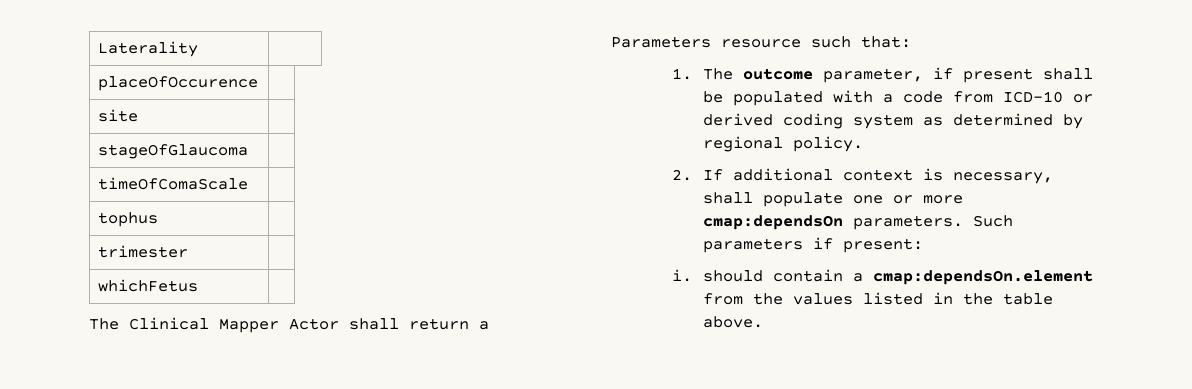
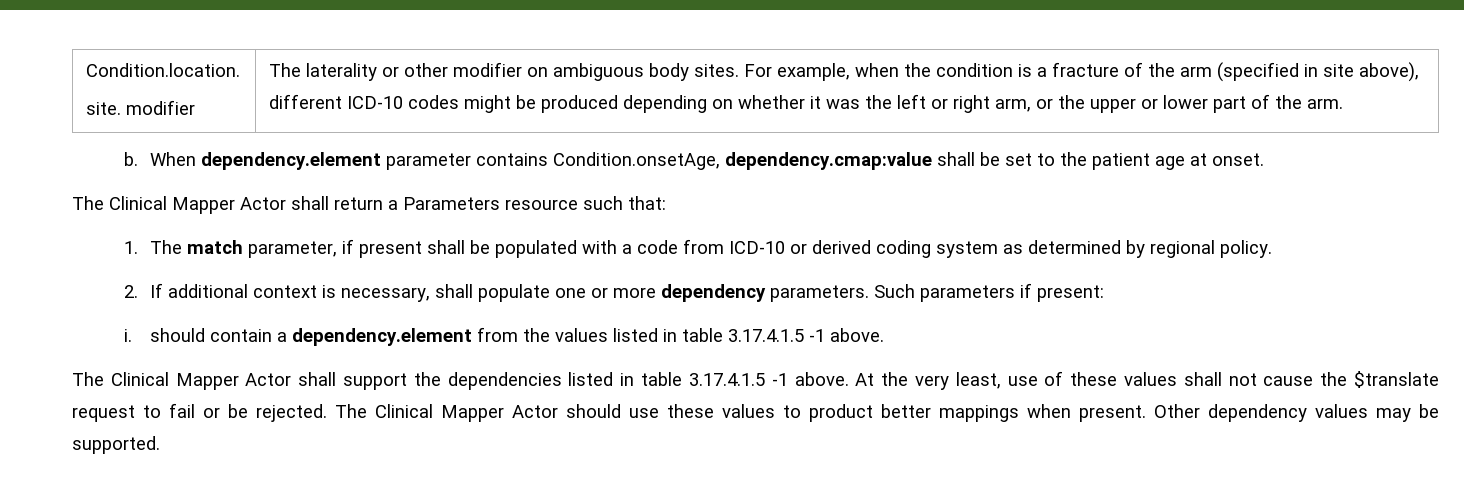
[98,41,199,57] [98,76,259,91] [98,109,139,122] [98,144,249,159] [98,177,249,190] [98,212,159,227] [98,245,189,258] [98,279,199,292] Laterality | // placeOfOccurence | // site | // stageOfGlaucoma | // timeOfComaScale | // tophus | // trimester | // whichFetus | -> [86,63,241,77] [86,100,196,115] [269,62,1420,82] [269,94,1344,113] [123,152,1264,170] Condition.location. // site. modifier | The laterality or other modifier on ambiguous body sites. For example, when the condition is a fracture of the arm (specified in site above), different ICD-10 codes might be produced depending on whether it was the left or right arm, or the upper or lower part of the arm. // b. When dependency.element parameter contains Condition.onsetAge, dependency.cmap:value shall be set to the patient age at onset.
[742,68,813,80] outcome -> [186,240,243,254] match
[702,215,843,230] cmap:dependsOn -> [660,284,766,302] dependency
[872,270,1093,285] cmap:dependsOn.element -> [291,328,472,346] dependency.element
[962,293,1053,305] [702,316,763,328] the table above. -> [681,328,884,342] [72,371,1439,390] [72,403,1439,422] [72,436,160,454] table 3.17.4.1.5 -1 above. // The Clinical Mapper Actor shall support the dependencies listed in table 3.17.4.1.5 -1 above. At the very least, use of these values shall not cause the $translate request to fail or be rejected. The Clinical Mapper Actor should use these values to product better mappings when present. Other dependency values may be supported.

